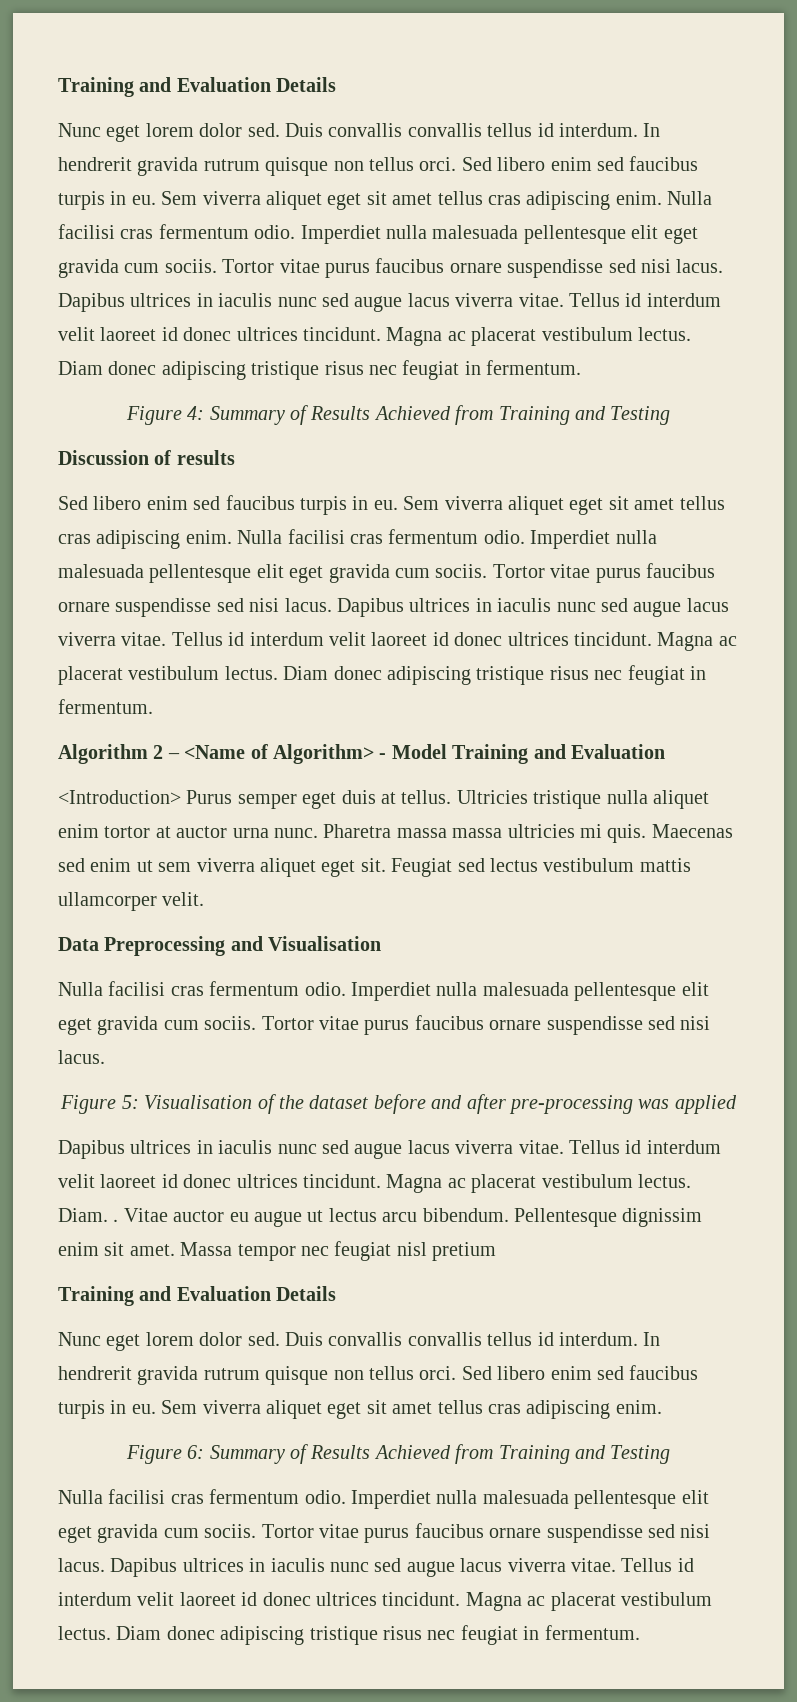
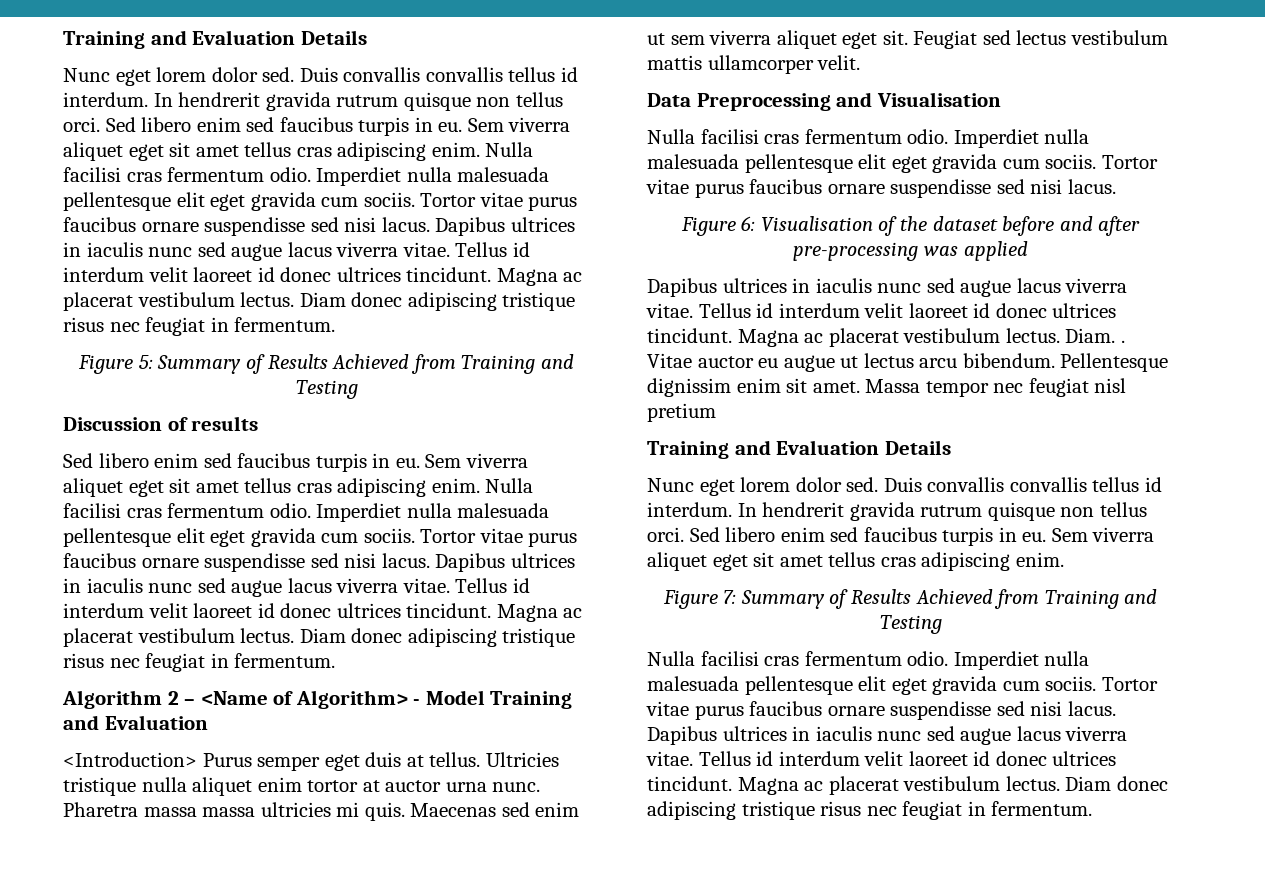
[187,406,205,420] 4: -> [138,355,153,369] 5:
[121,1095,139,1109] 5: -> [741,216,756,231] 6:
[187,1445,205,1459] 6: -> [723,590,737,604] 7:

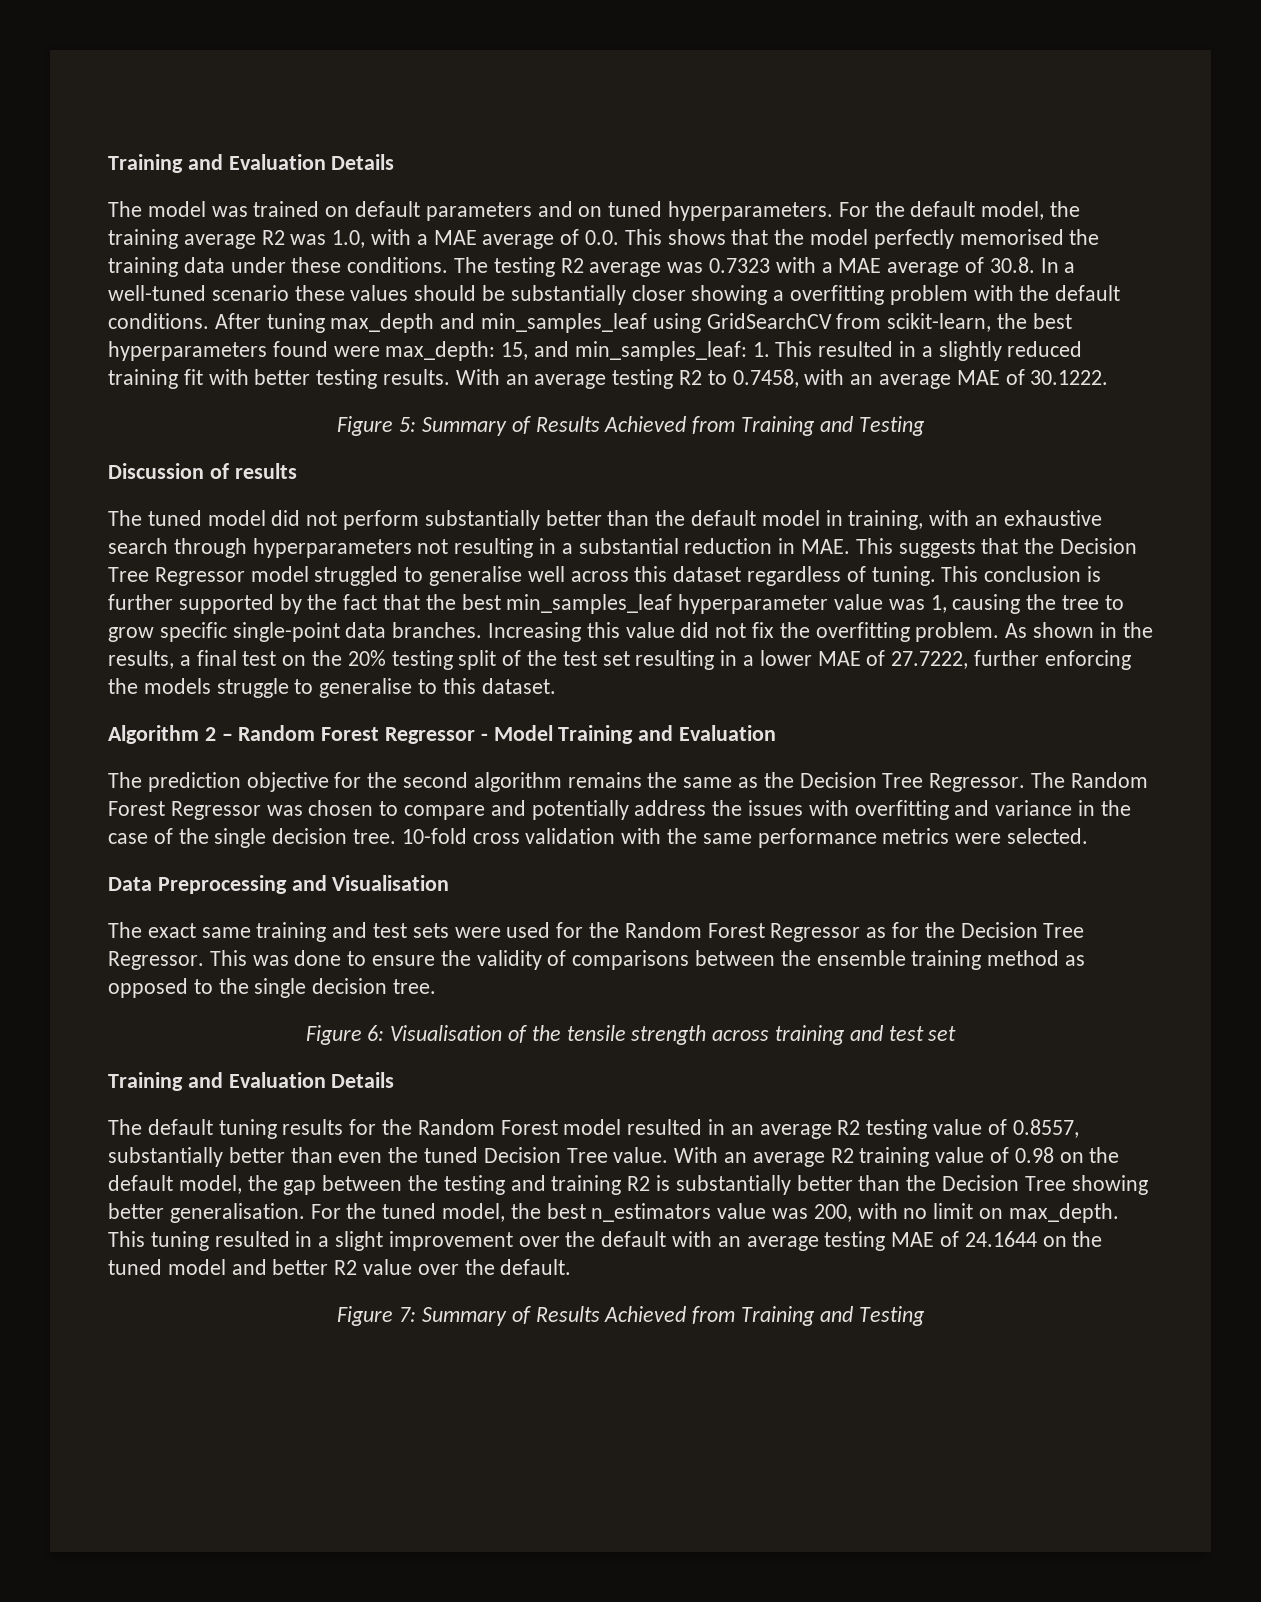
[63,30,367,49] [63,67,578,86] [63,92,563,111] [63,117,571,136] [63,142,534,161] [63,167,550,186] [63,192,578,211] [63,217,575,236] [63,242,530,261] [63,267,583,286] [63,292,576,311] [63,317,336,336] Training and Evaluation Details // Nunc eget lorem dolor sed. Duis convallis convallis tellus id interdum. In hendrerit gravida rutrum quisque non tellus orci. Sed libero enim sed faucibus turpis in eu. Sem viverra aliquet eget sit amet tellus cras adipiscing enim. Nulla facilisi cras fermentum odio. Imperdiet nulla malesuada pellentesque elit eget gravida cum sociis. Tortor vitae purus faucibus ornare suspendisse sed nisi lacus. Dapibus ultrices in iaculis nunc sed augue lacus viverra vitae. Tellus id interdum velit laoreet id donec ultrices tincidunt. Magna ac placerat vestibulum lectus. Diam donec adipiscing tristique risus nec feugiat in fermentum. -> [108,154,395,173] [108,201,1081,221] [108,229,1100,249] [108,257,1076,277] [108,285,1121,305] [108,313,1072,333] [108,341,1083,361] [108,369,1109,389] Training and Evaluation Details // The model was trained on default parameters and on tuned hyperparameters. For the default model, the training average R2 was 1.0, with a MAE average of 0.0. This shows that the model perfectly memorised the training data under these conditions. The testing R2 average was 0.7323 with a MAE average of 30.8. In a well-tuned scenario these values should be substantially closer showing a overfitting problem with the default conditions. After tuning max_depth and min_samples_leaf using GridSearchCV from scikit-learn, the best hyperparameters found were max_depth: 15, and min_samples_leaf: 1. This resulted in a slightly reduced training fit with better testing results. With an average testing R2 to 0.7458, with an average MAE of 30.1222.
[63,453,528,472] [63,478,534,497] [63,503,550,522] [63,528,578,547] [63,553,575,572] [63,578,530,597] [63,603,583,622] [63,628,576,647] [63,653,336,672] Sed libero enim sed faucibus turpis in eu. Sem viverra aliquet eget sit amet tellus cras adipiscing enim. Nulla facilisi cras fermentum odio. Imperdiet nulla malesuada pellentesque elit eget gravida cum sociis. Tortor vitae purus faucibus ornare suspendisse sed nisi lacus. Dapibus ultrices in iaculis nunc sed augue lacus viverra vitae. Tellus id interdum velit laoreet id donec ultrices tincidunt. Magna ac placerat vestibulum lectus. Diam donec adipiscing tristique risus nec feugiat in fermentum. -> [108,510,1102,530] [108,538,1138,558] [108,566,1102,586] [108,594,1124,614] [108,622,1153,642] [108,650,1131,670] [108,678,556,698] The tuned model did not perform substantially better than the default model in training, with an exhaustive search through hyperparameters not resulting in a substantial reduction in MAE. This suggests that the Decision Tree Regressor model struggled to generalise well across this dataset regardless of tuning. This conclusion is further supported by the fact that the best min_samples_leaf hyperparameter value was 1, causing the tree to grow specific single-point data branches. Increasing this value did not fix the overfitting problem. As shown in the results, a final test on the 20% testing split of the test set resulting in a lower MAE of 27.7222, further enforcing the models struggle to generalise to this dataset.
[200,690,408,709] <Name of Algorithm> -> [238,725,476,744] Random Forest Regressor
[63,752,559,771] [63,777,541,796] [63,802,580,821] [647,30,1168,49] [647,55,861,74] [647,92,1001,111] [647,129,1090,148] [647,154,1158,173] [646,179,1116,198] <Introduction> Purus semper eget duis at tellus. Ultricies tristique nulla aliquet enim tortor at auctor urna nunc. Pharetra massa massa ultricies mi quis. Maecenas sed enim ut sem viverra aliquet eget sit. Feugiat sed lectus vestibulum mattis ullamcorper velit. // Data Preprocessing and Visualisation // Nulla facilisi cras fermentum odio. Imperdiet nulla malesuada pellentesque elit eget gravida cum sociis. Tortor vitae purus faucibus ornare suspendisse sed nisi lacus. -> [108,772,1148,792] [108,800,1131,820] [108,828,1089,848] [108,875,450,894] [108,922,1085,942] [108,950,1086,970] [108,978,437,998] The prediction objective for the second algorithm remains the same as the Decision Tree Regressor. The Random Forest Regressor was chosen to compare and potentially address the issues with overfitting and variance in the case of the single decision tree. 10-fold cross validation with the same performance metrics were selected. // Data Preprocessing and Visualisation // The exact same training and test sets were used for the Random Forest Regressor as for the Decision Tree Regressor. This was done to ensure the validity of comparisons between the ensemble training method as opposed to the single decision tree.
[932,216,1141,236] [793,241,1028,261] [647,278,1128,297] [646,303,1117,318] [647,328,1125,347] [647,353,1169,372] [647,378,1127,397] [647,403,716,422] [647,440,951,459] [647,477,1162,496] [647,502,1147,521] [647,527,1155,546] [647,552,1064,571] dataset before and after pre-processing was applied // Dapibus ultrices in iaculis nunc sed augue lacus viverra vitae. Tellus id interdum velit laoreet id donec ultrices tincidunt. Magna ac placerat vestibulum lectus. Diam. . Vitae auctor eu augue ut lectus arcu bibendum. Pellentesque dignissim enim sit amet. Massa tempor nec feugiat nisl pretium // Training and Evaluation Details // Nunc eget lorem dolor sed. Duis convallis convallis tellus id interdum. In hendrerit gravida rutrum quisque non tellus orci. Sed libero enim sed faucibus turpis in eu. Sem viverra aliquet eget sit amet tellus cras adipiscing enim. -> [566,1025,957,1045] [108,1072,395,1091] [108,1119,1079,1139] [108,1147,1120,1167] [108,1175,1148,1195] [108,1203,1119,1223] [108,1231,1103,1251] [108,1259,572,1275] tensile strength across training and test set // Training and Evaluation Details // The default tuning results for the Random Forest model resulted in an average R2 testing value of 0.8557, substantially better than even the tuned Decision Tree value. With an average R2 training value of 0.98 on the default model, the gap between the testing and training R2 is substantially better than the Decision Tree showing better generalisation. For the tuned model, the best n_estimators value was 200, with no limit on max_depth. This tuning resulted in a slight improvement over the default with an average testing MAE of 24.1644 on the tuned model and better R2 value over the default.
[647,651,1090,670] [647,676,1158,695] [646,701,1116,720] [647,726,1128,745] [646,751,1117,766] [647,776,1168,795] [647,801,1093,820] // Nulla facilisi cras fermentum odio. Imperdiet nulla malesuada pellentesque elit eget gravida cum sociis. Tortor vitae purus faucibus ornare suspendisse sed nisi lacus. Dapibus ultrices in iaculis nunc sed augue lacus viverra vitae. Tellus id interdum velit laoreet id donec ultrices tincidunt. Magna ac placerat vestibulum lectus. Diam donec adipiscing tristique risus nec feugiat in fermentum. -> (925, 1316) none

